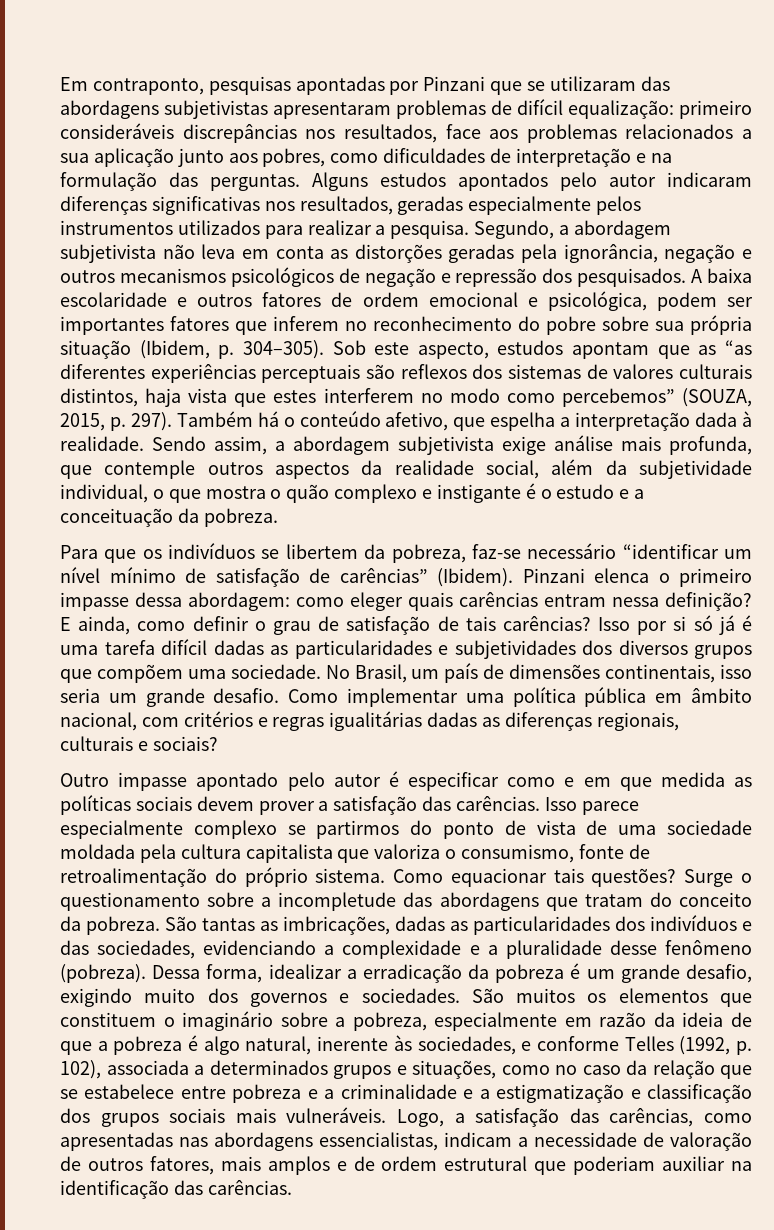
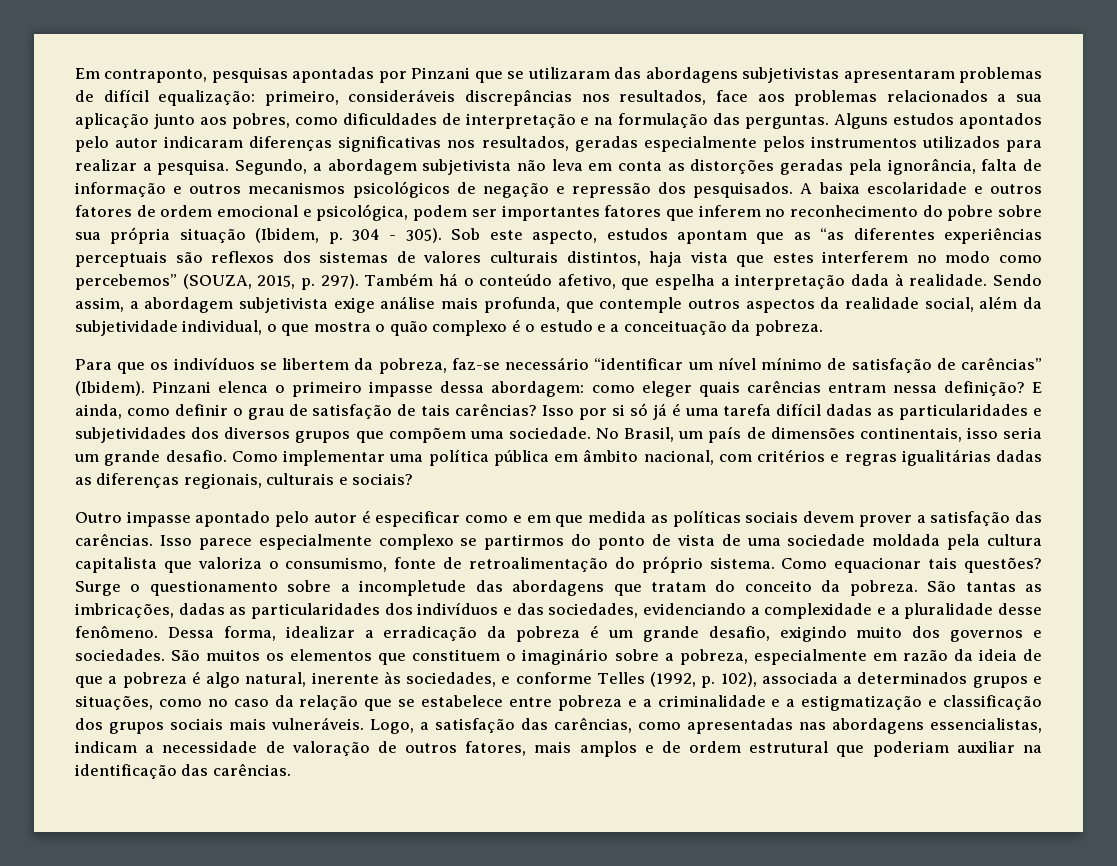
[679,100,752,119] primeiro -> [264,90,339,106] primeiro,
[664,244,736,263] negação -> [981,159,1043,171] [75,182,166,197] falta de informação
[242,340,324,359] 304–305). -> [352,228,442,243] 304 - 305).
[422,484,521,503] e instigante -> (508, 328) none
[664,940,752,955] [60,964,146,983] fenômeno (pobreza). -> [75,625,158,638] fenômeno.

